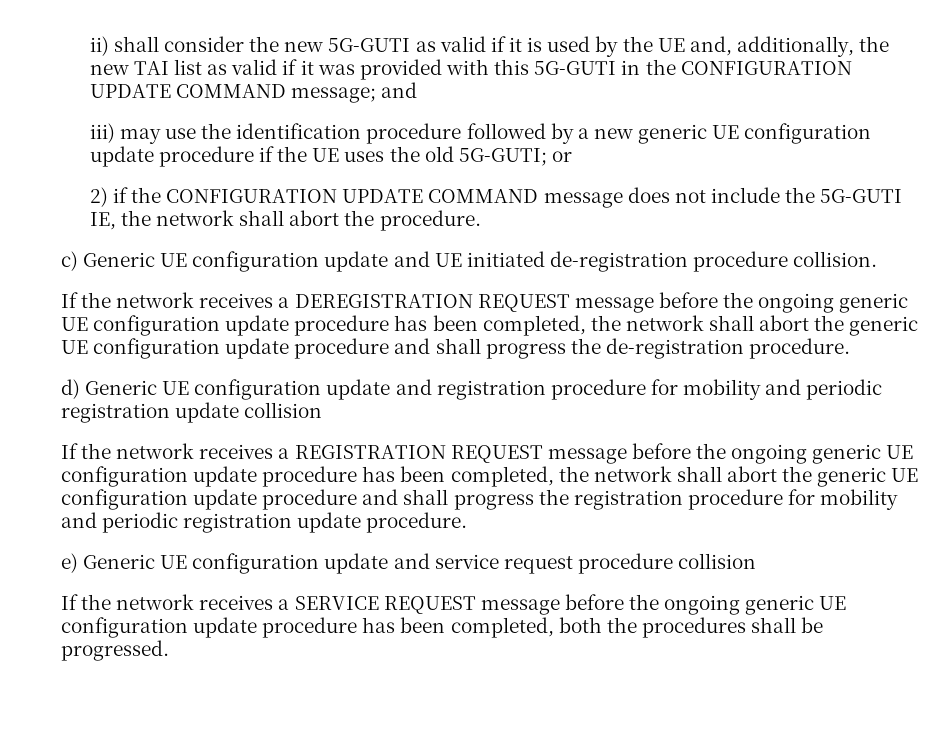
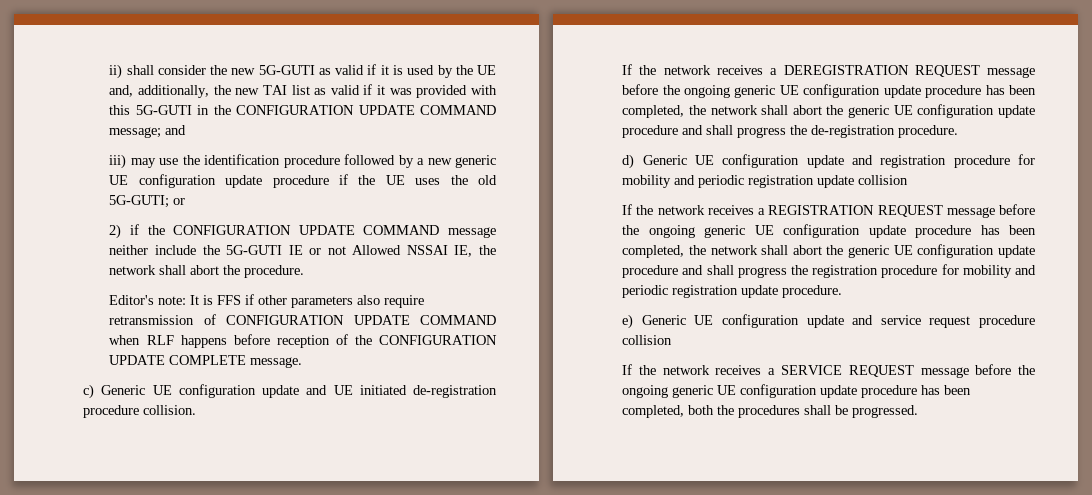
[627,187,706,203] does not -> [109,245,149,255] neither
(903, 196) none -> [288,245,448,255] IE or not Allowed NSSAI
(481, 220) none -> [109,294,425,308] [109,314,496,325] [109,334,497,348] [109,355,303,368] // Editor's note: It is FFS if other parameters also require retransmission of CONFIGURATION UPDATE COMMAND when RLF happens before reception of the CONFIGURATION UPDATE COMPLETE message.

